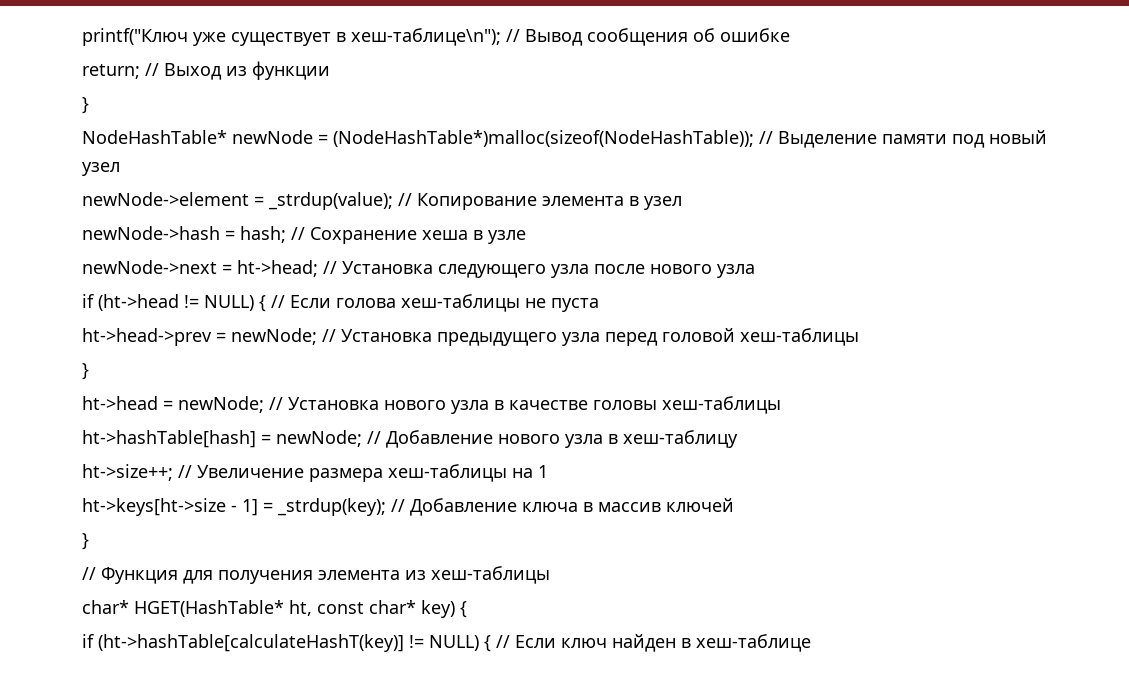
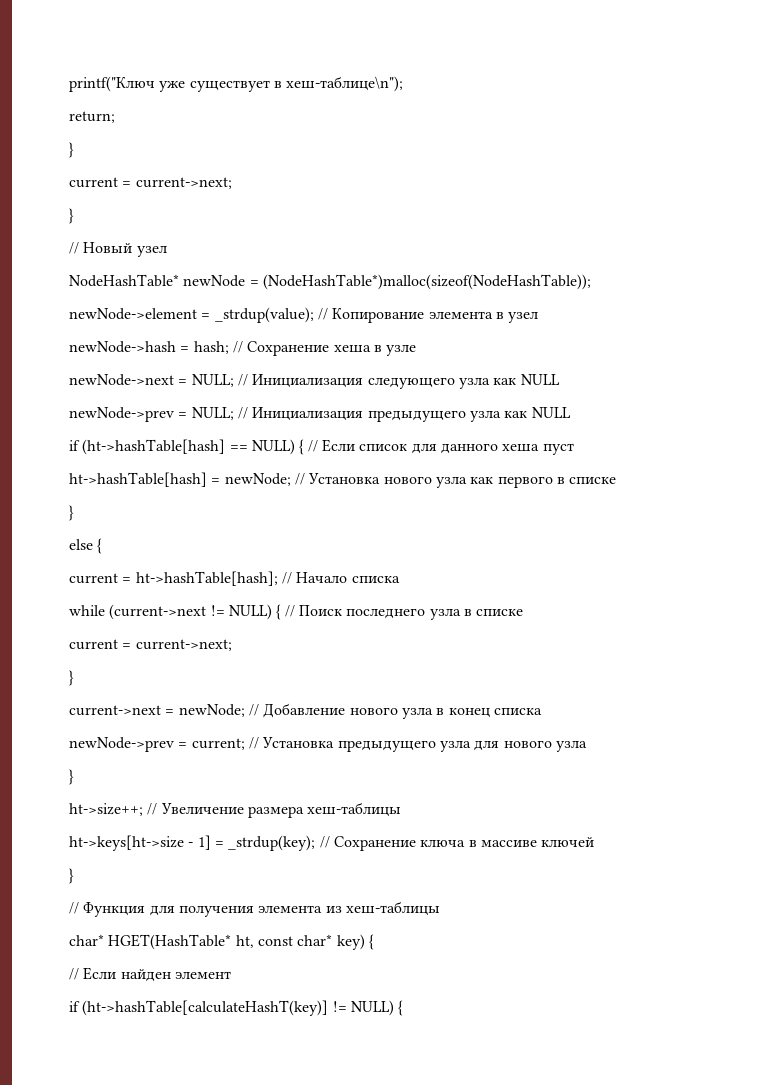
[506,28,790,46] [82,61,330,80] [82,97,89,114] [82,130,1047,148] [82,162,120,176] // Вывод сообщения об ошибке // return; // Выход из функции // } // NodeHashTable* newNode = (NodeHashTable*)malloc(sizeof(NodeHashTable)); // Выделение памяти под новый узел -> [69,111,115,123] [69,142,74,158] [69,177,232,189] [69,208,74,224] [69,242,167,257] [69,274,591,290] // return; // } // current = current->next; // } // // Новый узел // NodeHashTable* newNode = (NodeHashTable*)malloc(sizeof(NodeHashTable));
[237,260,755,278] [82,294,599,312] [82,328,859,346] [82,363,89,380] [82,396,158,410] ht->head; // Установка следующего узла после нового узла // if (ht->head != NULL) { // Если голова хеш-таблицы не пуста // ht->head->prev = newNode; // Установка предыдущего узла перед головой хеш-таблицы // } // ht->head -> [191,374,560,389] [69,407,571,422] [69,439,574,455] [69,472,207,487] NULL; // Инициализация следующего узла как NULL // newNode->prev = NULL; // Инициализация предыдущего узла как NULL // if (ht->hashTable[hash] == NULL) { // Если список для данного хеша пуст // ht->hashTable[hash]
[494,396,781,414] [82,430,256,448] в качестве головы хеш-таблицы // ht->hashTable[hash] -> [470,476,617,488] [69,505,74,521] [69,538,103,554] [69,571,400,586] [69,604,524,620] [69,639,232,651] [69,670,74,686] [69,705,161,716] как первого в списке // } // else { // current = ht->hashTable[hash]; // Начало списка // while (current->next != NULL) { // Поиск последнего узла в списке // current = current->next; // } // current->next
[623,430,738,448] хеш-таблицу -> [448,708,542,718] [69,737,587,752] [69,769,74,785] конец списка // newNode->prev = current; // Установка предыдущего узла для нового узла // }
[512,465,548,478] на 1 -> (402, 809) none
[410,498,517,516] Добавление -> [333,836,416,851] Сохранение
[598,502,661,512] массив -> [480,840,537,847] массиве
(467, 609) none -> [69,967,231,982] // // Если найден элемент
[496,634,811,652] // Если ключ найден в хеш-таблице -> (404, 1008) none

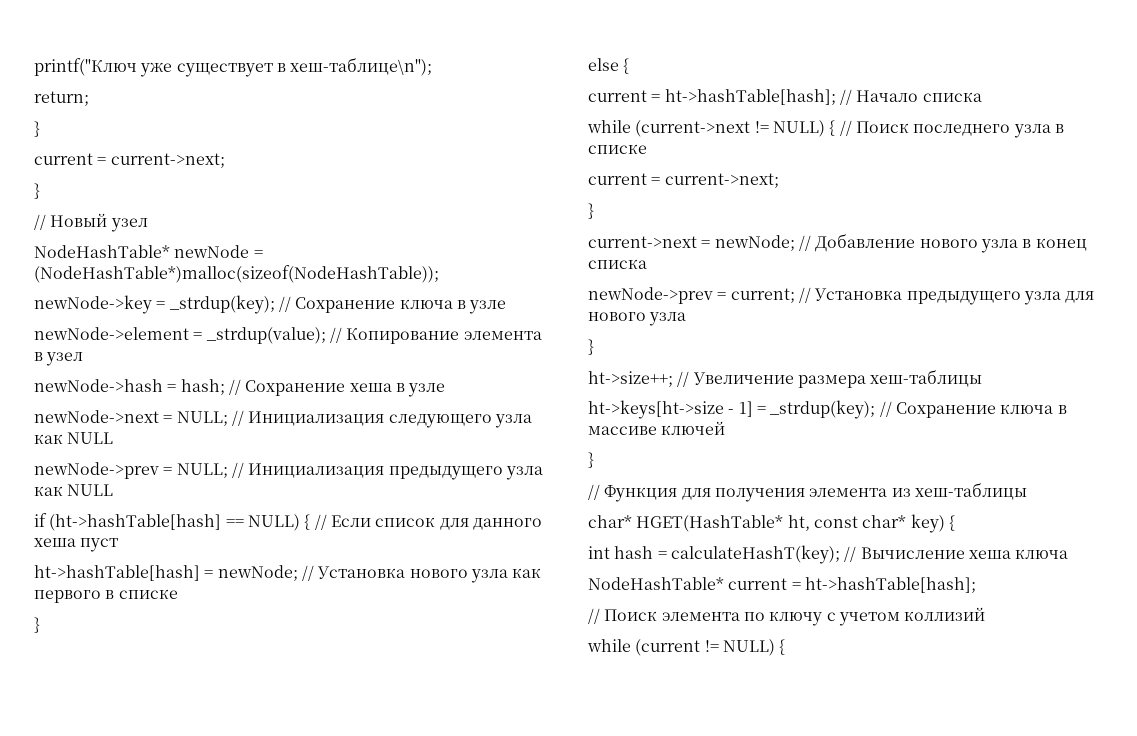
(591, 282) none -> [34,295,507,314] // newNode->key = _strdup(key); // Сохранение ключа в узле
[69,967,231,982] [69,1000,329,1016] // Если найден элемент // if (ht->hashTable[calculateHashT(key)] -> [588,545,1069,564] [588,577,976,593] [588,607,986,626] [587,639,701,656] int hash = calculateHashT(key); // Вычисление хеша ключа // NodeHashTable* current = ht->hashTable[hash]; // // Поиск элемента по ключу с учетом коллизий // while (current

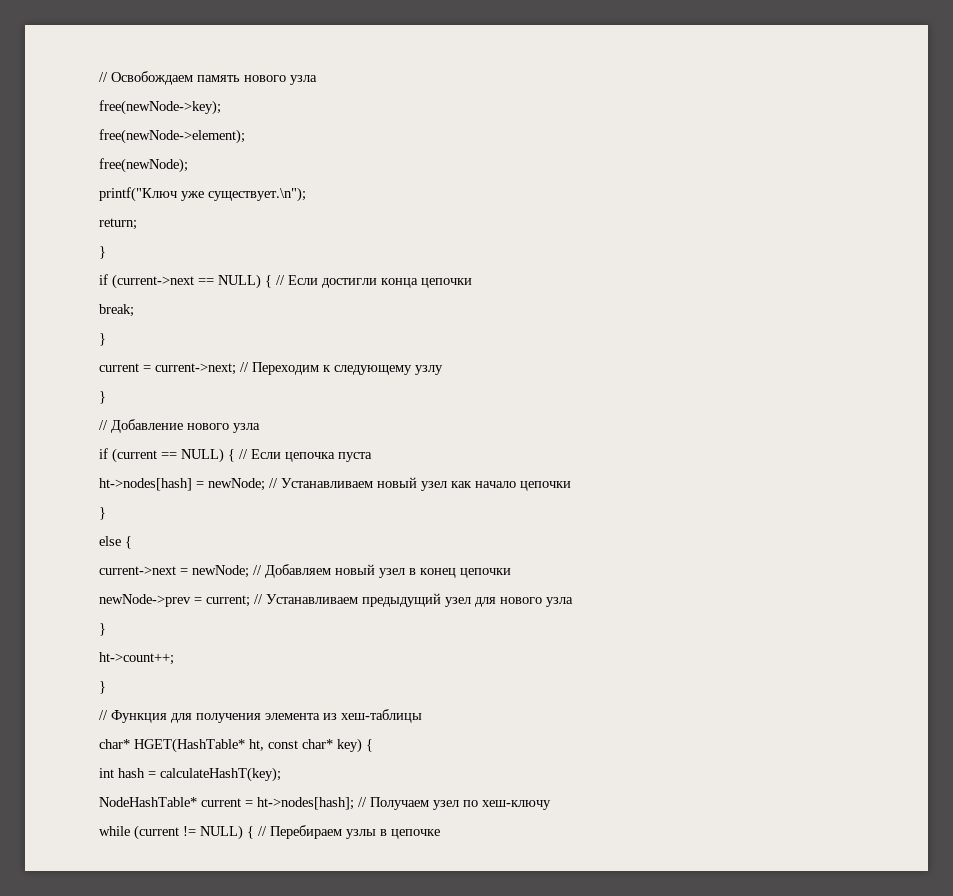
[34,57,433,77] [34,91,89,106] [34,121,40,137] [34,153,225,168] [34,183,40,199] [34,213,148,232] [34,245,263,258] [34,265,439,283] [34,295,507,314] [34,327,542,344] [34,352,84,366] [34,379,446,397] [34,410,532,428] [34,432,114,444] [34,462,543,480] [34,484,114,496] [34,513,542,531] [34,538,119,552] [34,565,542,583] [34,589,178,603] [34,617,40,633] [588,58,630,74] [588,89,982,105] [587,120,1064,138] [588,144,647,154] [588,173,779,188] [588,203,594,219] printf("Ключ уже существует в хеш-таблице\n"); // return; // } // current = current->next; // } // // Новый узел // NodeHashTable* newNode = (NodeHashTable*)malloc(sizeof(NodeHashTable)); // newNode->key = _strdup(key); // Сохранение ключа в узле // newNode->element = _strdup(value); // Копирование элемента в узел // newNode->hash = hash; // Сохранение хеша в узле // newNode->next = NULL; // Инициализация следующего узла как NULL // newNode->prev = NULL; // Инициализация предыдущего узла как NULL // if (ht->hashTable[hash] == NULL) { // Если список для данного хеша пуст // ht->hashTable[hash] = newNode; // Установка нового узла как первого в списке // } // else { // current = ht->hashTable[hash]; // Начало списка // while (current->next != NULL) { // Поиск последнего узла в списке // current = current->next; // } -> [99,71,317,85] [99,100,221,115] [99,129,245,144] [99,158,188,173] [99,187,306,202] [99,218,137,230] [99,246,106,259] [99,274,472,289] [99,304,134,317] [99,333,106,346] [99,362,443,375] [99,391,106,404] [99,419,260,433] [99,448,372,463] [99,477,571,491] [99,507,106,520] [99,536,132,549] // Освобождаем память нового узла // free(newNode->key); // free(newNode->element); // free(newNode); // printf("Ключ уже существует.\n"); // return; // } // if (current->next == NULL) { // Если достигли конца цепочки // break; // } // current = current->next; // Переходим к следующему узлу // } // // Добавление нового узла // if (current == NULL) { // Если цепочка пуста // ht->nodes[hash] = newNode; // Устанавливаем новый узел как начало цепочки // } // else {
[815,233,1018,253] Добавление нового узла -> [265,564,405,578] Добавляем новый узел
[588,259,647,269] списка -> [460,568,511,578] цепочки
[814,288,1061,305] Установка предыдущего узла -> [266,593,471,607] Устанавливаем предыдущий узел
[588,369,983,388] [588,400,1067,419] [588,421,726,435] ht->size++; // Увеличение размера хеш-таблицы // ht->keys[ht->size - 1] = _strdup(key); // Сохранение ключа в массиве ключей -> [99,652,174,665] ht->count++;
[844,546,1069,562] // Вычисление хеша ключа -> (281, 774) none
[804,577,976,593] [588,607,986,626] ht->hashTable[hash]; // // Поиск элемента по ключу с учетом коллизий -> [257,797,551,810] ht->nodes[hash]; // Получаем узел по хеш-ключу
(786, 647) none -> [258,825,440,839] // Перебираем узлы в цепочке

